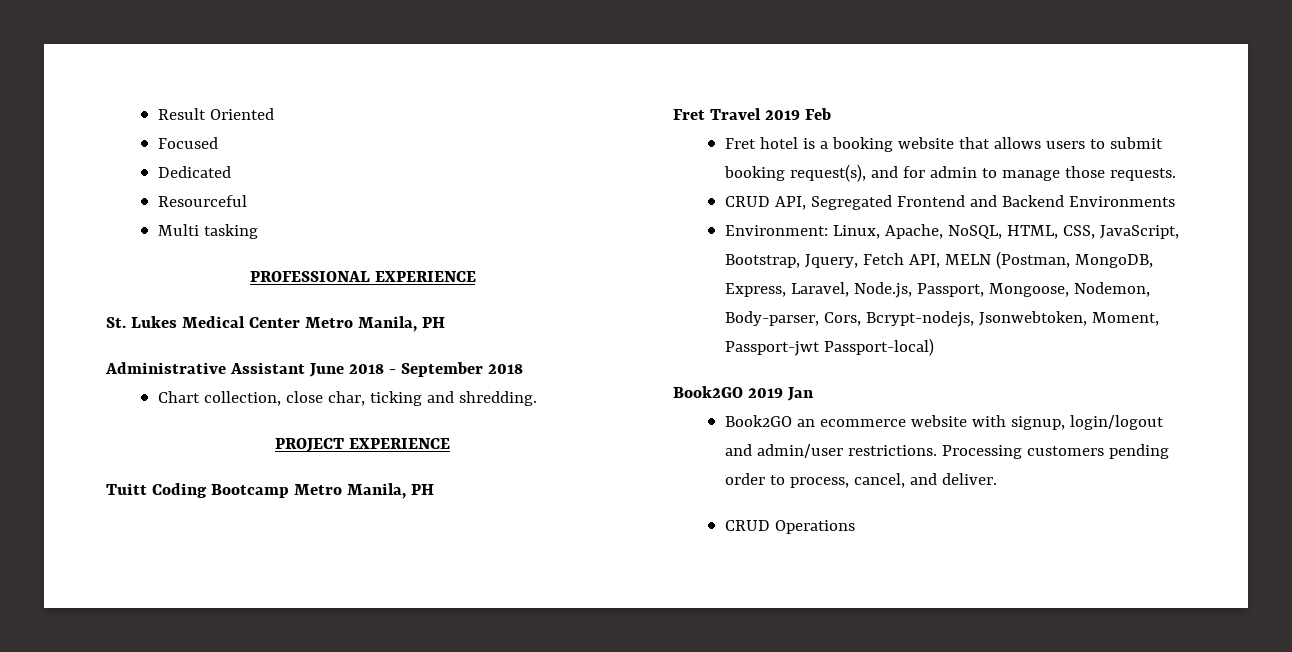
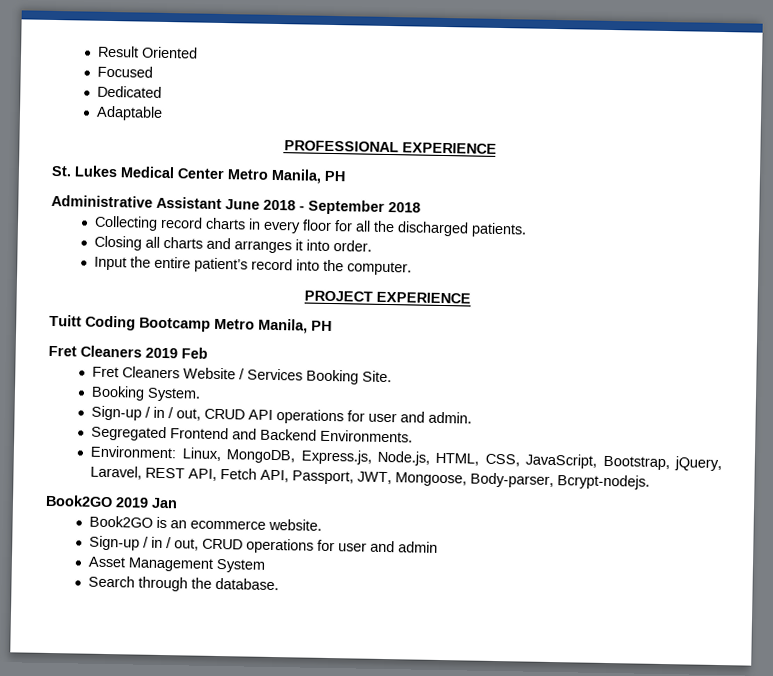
[157,195,247,207] [157,224,258,239] Resourceful // Multi tasking -> [96,105,164,121] Adaptable
[157,391,537,406] Chart collection, close char, ticking and shredding. -> [94,215,528,238] [94,235,373,254] [94,256,413,276] Collecting record charts in every floor for all the discharged patients. // Closing all charts and arranges it into order. // Input the entire patient’s record into the computer.
[709,108,761,120] Travel -> [80,345,142,358] Cleaners
[759,137,1163,152] [723,164,1176,182] [724,196,806,210] hotel is a booking website that allows users to submit booking request(s), and for admin to manage those requests. // CRUD API, -> [122,366,393,385] [91,385,202,402] [91,405,473,425] Cleaners Website / Services Booking Site. // Booking System. // Sign-up / in / out, CRUD API operations for user and admin. //
[1068,196,1175,207] Environments -> [320,429,414,443] Environments.
[884,224,1002,239] Apache, NoSQL, -> [226,449,431,466] MongoDB, Express.js, Node.js,
[804,251,1153,269] [724,282,1150,298] [724,311,1159,327] [724,338,934,356] Jquery, Fetch API, MELN (Postman, MongoDB, Express, Laravel, Node.js, Passport, Mongoose, Nodemon, Body-parser, Cors, Bcrypt-nodejs, Jsonwebtoken, Moment, Passport-jwt Passport-local) -> [673,456,722,472] [90,465,651,490] jQuery, Laravel, REST API, Fetch API, Passport, JWT, Mongoose, Body-parser, Bcrypt-nodejs.
(792, 421) none -> [156,516,168,529] is
[910,415,1164,430] [724,444,1169,459] [724,473,997,488] [724,520,855,534] website with signup, login/logout and admin/user restrictions. Processing customers pending order to process, cancel, and deliver. // CRUD Operations -> [268,518,323,531] [89,535,439,554] [88,556,266,573] [88,575,280,592] website. // Sign-up / in / out, CRUD operations for user and admin // Asset Management System // Search through the database.

